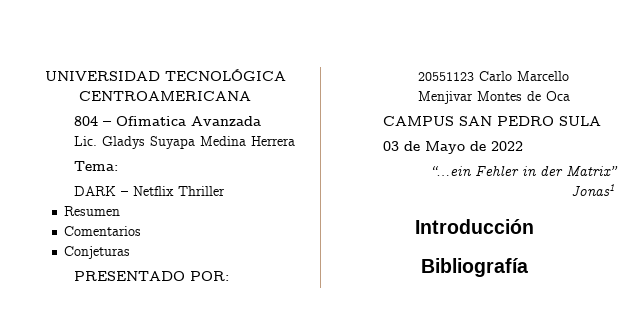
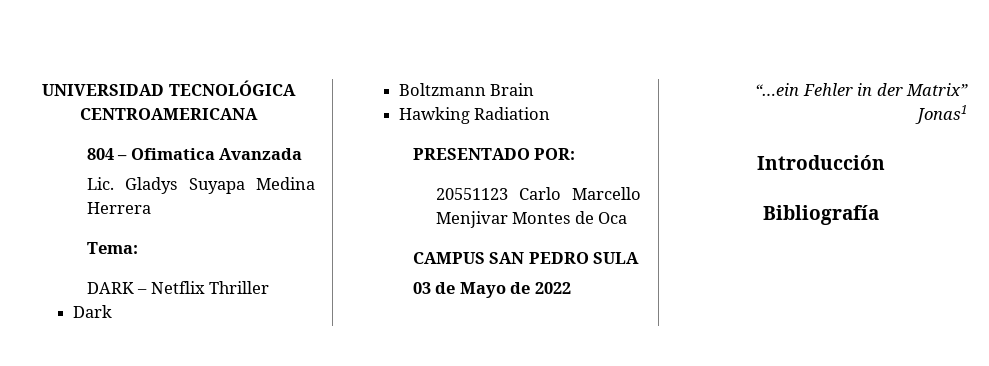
[64,206,121,216] [64,226,142,236] [64,246,131,259] Resumen // Comentarios // Conjeturas -> [72,305,112,318] [398,83,535,96] [398,107,551,124] Dark // Boltzmann Brain // Hawking Radiation

